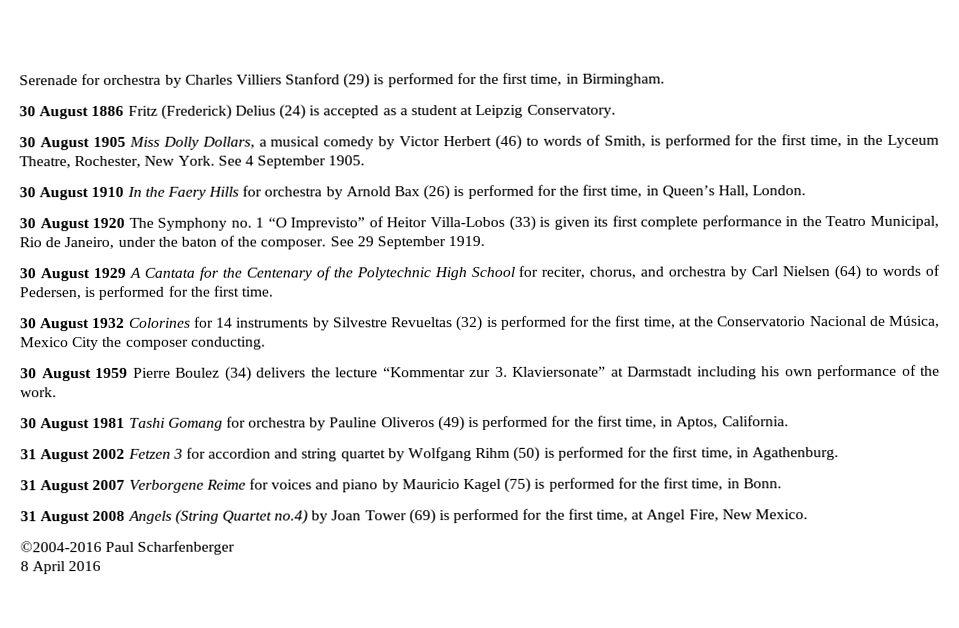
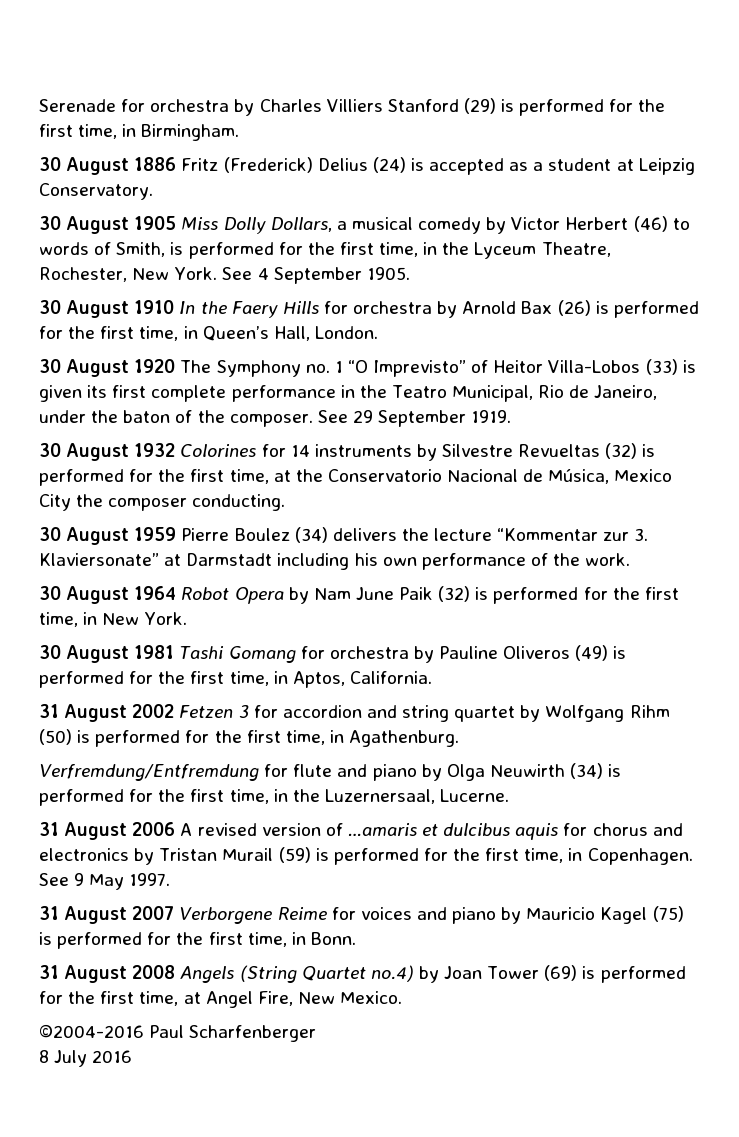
[19,264,941,282] [19,285,274,300] // 30 August 1929 A Cantata for the Centenary of the Polytechnic High School for reciter, chorus, and orchestra by Carl Nielsen (64) to words of Pedersen, is performed for the first time. -> (512, 416) none
(57, 392) none -> [39,586,679,604] [39,612,188,627] // 30 August 1964 Robot Opera by Nam June Paik (32) is performed for the first time, in New York.
(839, 454) none -> [39,763,622,781] [39,789,510,806] [39,822,683,840] [39,847,693,865] [39,873,171,890] // Verfremdung/Entfremdung for flute and piano by Olga Neuwirth (34) is performed for the first time, in the Luzernersaal, Lucerne. // 31 August 2006 A revised version of …amaris et dulcibus aquis for chorus and electronics by Tristan Murail (59) is performed for the first time, in Copenhagen. See 9 May 1997.
[32,561,66,575] April -> [54,1050,88,1067] July

